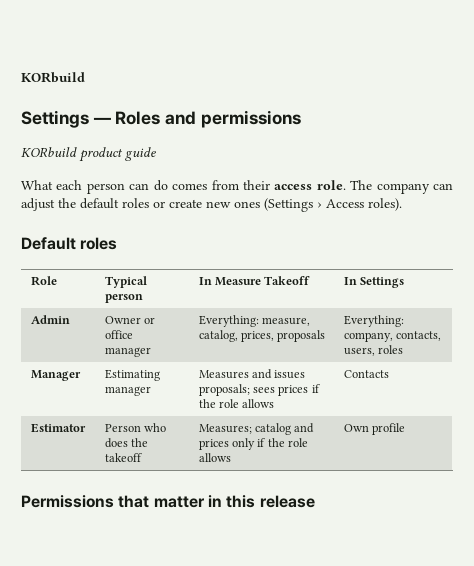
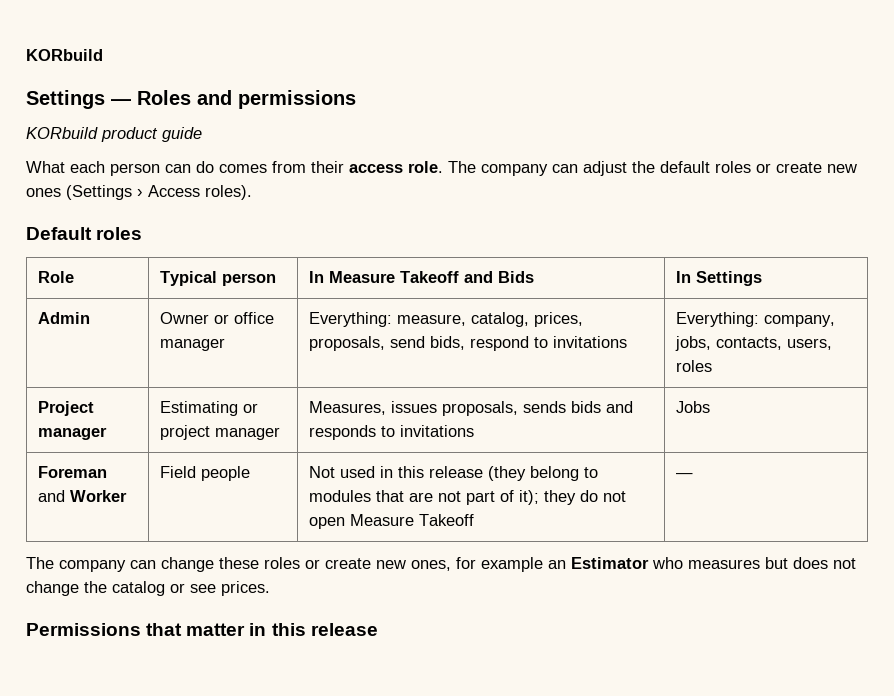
(311, 280) none -> [463,271,534,283] and Bids
[277,330,326,342] proposals -> [308,336,627,351] proposals, send bids, respond to invitations
(393, 337) none -> [674,336,711,351] jobs,
[30,370,81,381] Manager -> [37,401,94,416] [37,427,107,440] Project manager
[104,386,151,396] [198,369,306,379] [198,384,320,396] [198,399,275,408] [343,370,389,378] [30,423,86,433] [104,423,166,432] [104,438,148,448] [104,453,142,462] [198,423,315,435] [198,438,309,450] [198,453,231,462] [343,423,405,435] manager | Measures and issues proposals; sees prices if the role allows | Contacts // Estimator | Person who does the takeoff | Measures; catalog and prices only if the role allows | Own profile -> [242,403,258,413] [159,425,280,440] [308,401,633,416] [308,425,474,440] [675,401,710,413] [37,466,107,478] [37,490,127,502] [159,466,250,481] [308,466,598,481] [308,490,626,505] [308,514,474,529] [675,473,693,478] [26,557,856,572] [26,581,270,596] or project manager | Measures, issues proposals, sends bids and responds to invitations | Jobs // Foreman and Worker | Field people | Not used in this release (they belong to modules that are not part of it); they do not open Measure Takeoff | — // The company can change these roles or create new ones, for example an Estimator who measures but does not change the catalog or see prices.

